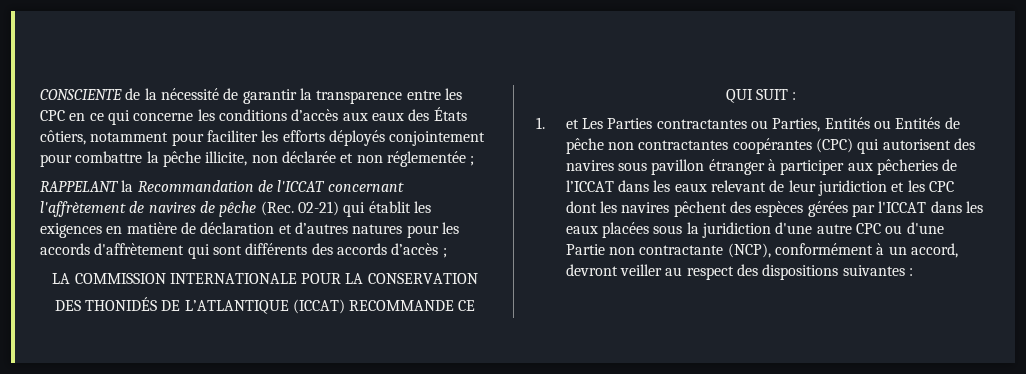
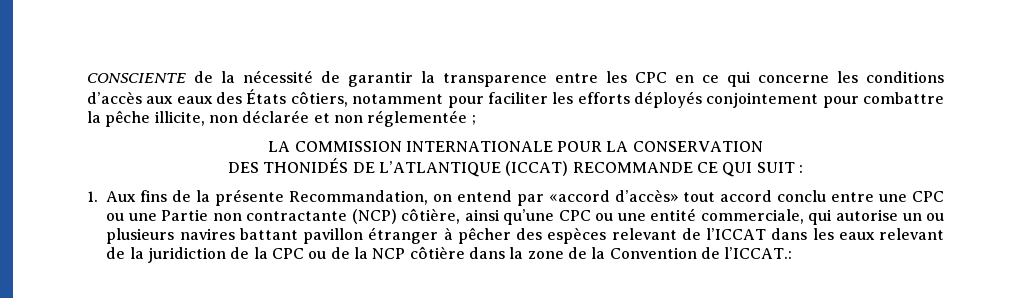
[40,180,404,192] [40,201,431,217] [40,222,459,238] [40,243,447,259] // RAPPELANT la Recommandation de l'ICCAT concernant l'affrètement de navires de pêche (Rec. 02-21) qui établit les exigences en matière de déclaration et d’autres natures pour les accords d'affrètement qui sont différents des accords d’accès ; -> (476, 120) none
[565,117,960,132] [565,138,975,154] [565,159,938,175] et Les Parties contractantes ou Parties, Entités ou Entités de pêche non contractantes coopérantes (CPC) qui autorisent des navires sous pavillon étranger à participer aux pêcheries -> [106,189,945,206] [106,208,945,225] [106,227,677,244] Aux fins de la présente Recommandation, on entend par «accord d’accès» tout accord conclu entre une CPC ou une Partie non contractante (NCP) côtière, ainsi qu’une CPC ou une entité commerciale, qui autorise un ou plusieurs navires battant pavillon étranger à pêcher des espèces relevant
[788,180,954,196] [565,201,983,217] [565,222,944,238] [565,243,958,258] [565,264,913,280] leur juridiction et les CPC dont les navires pêchent des espèces gérées par l'ICCAT dans les eaux placées sous la juridiction d'une autre CPC ou d'une Partie non contractante (NCP), conformément à un accord, devront veiller au respect des dispositions suivantes : -> [129,246,793,263] la juridiction de la CPC ou de la NCP côtière dans la zone de la Convention de l’ICCAT.:

